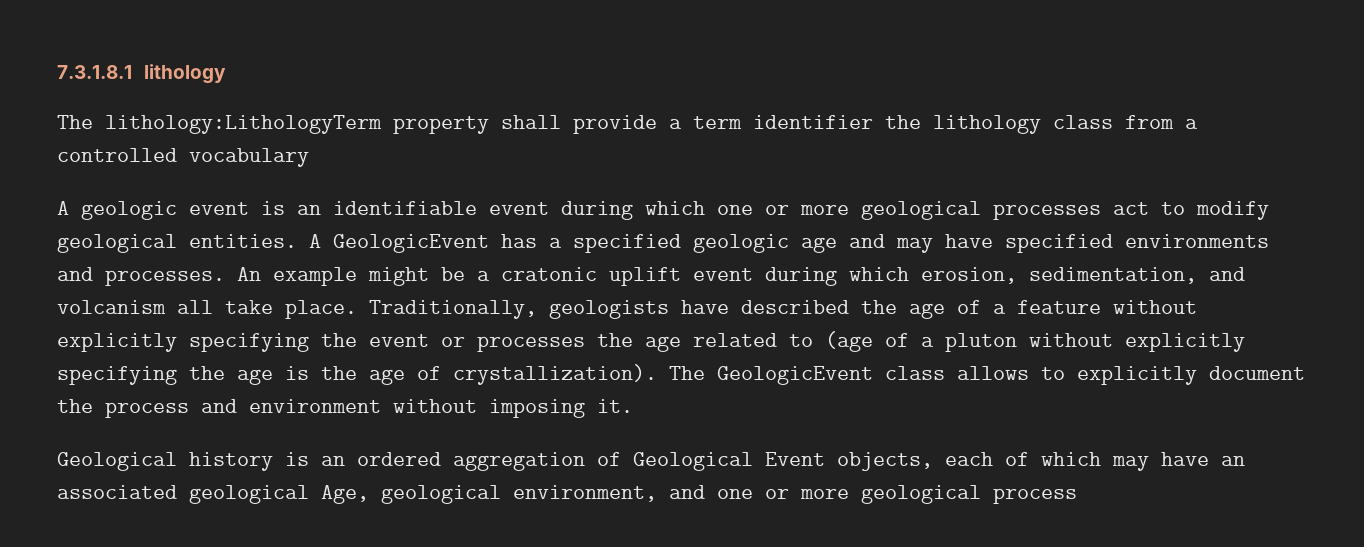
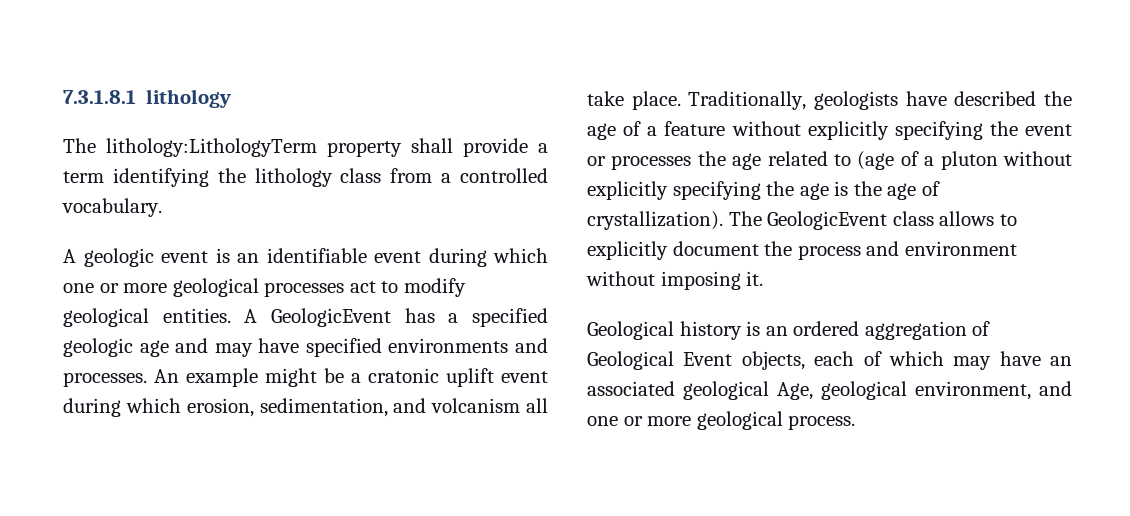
[753,115,873,129] identifier -> [112,168,209,187] identifying
[189,148,309,167] vocabulary -> [62,198,162,217] vocabulary.
[993,488,1077,504] process -> [788,415,856,430] process.

